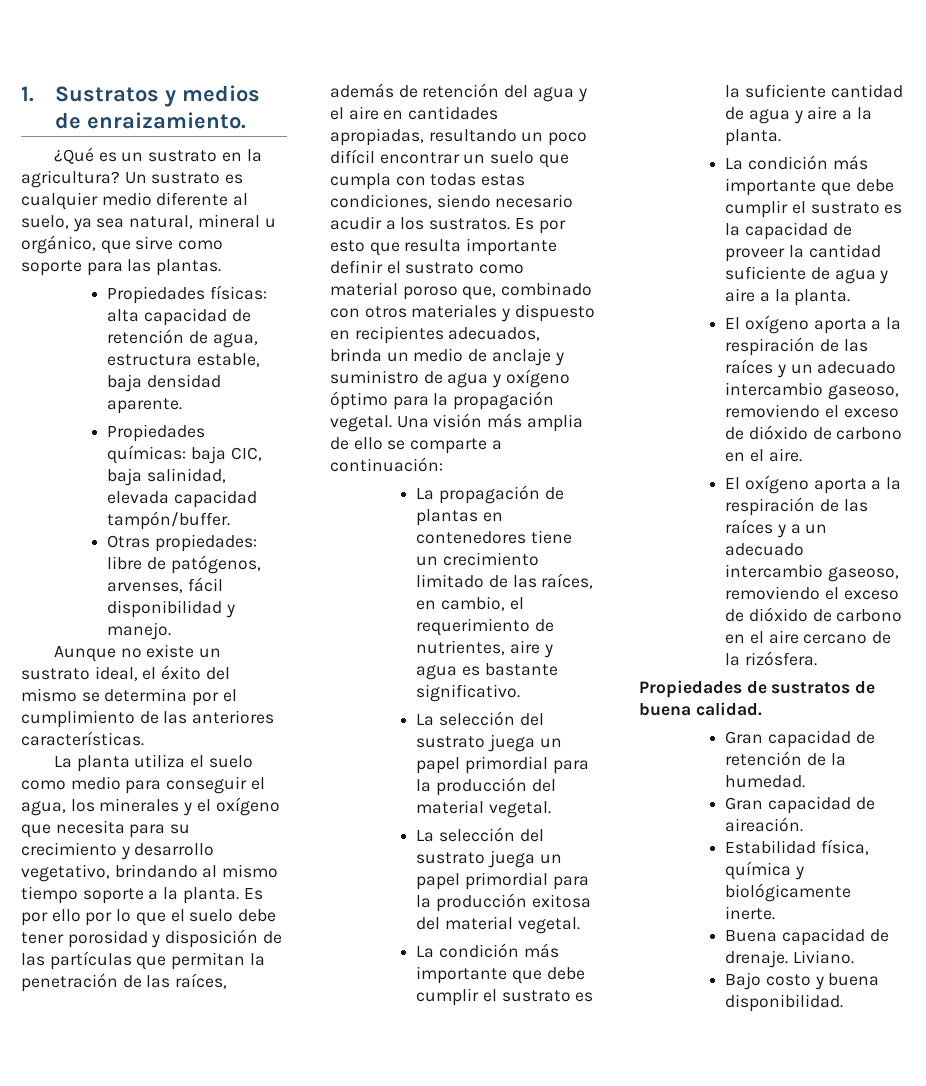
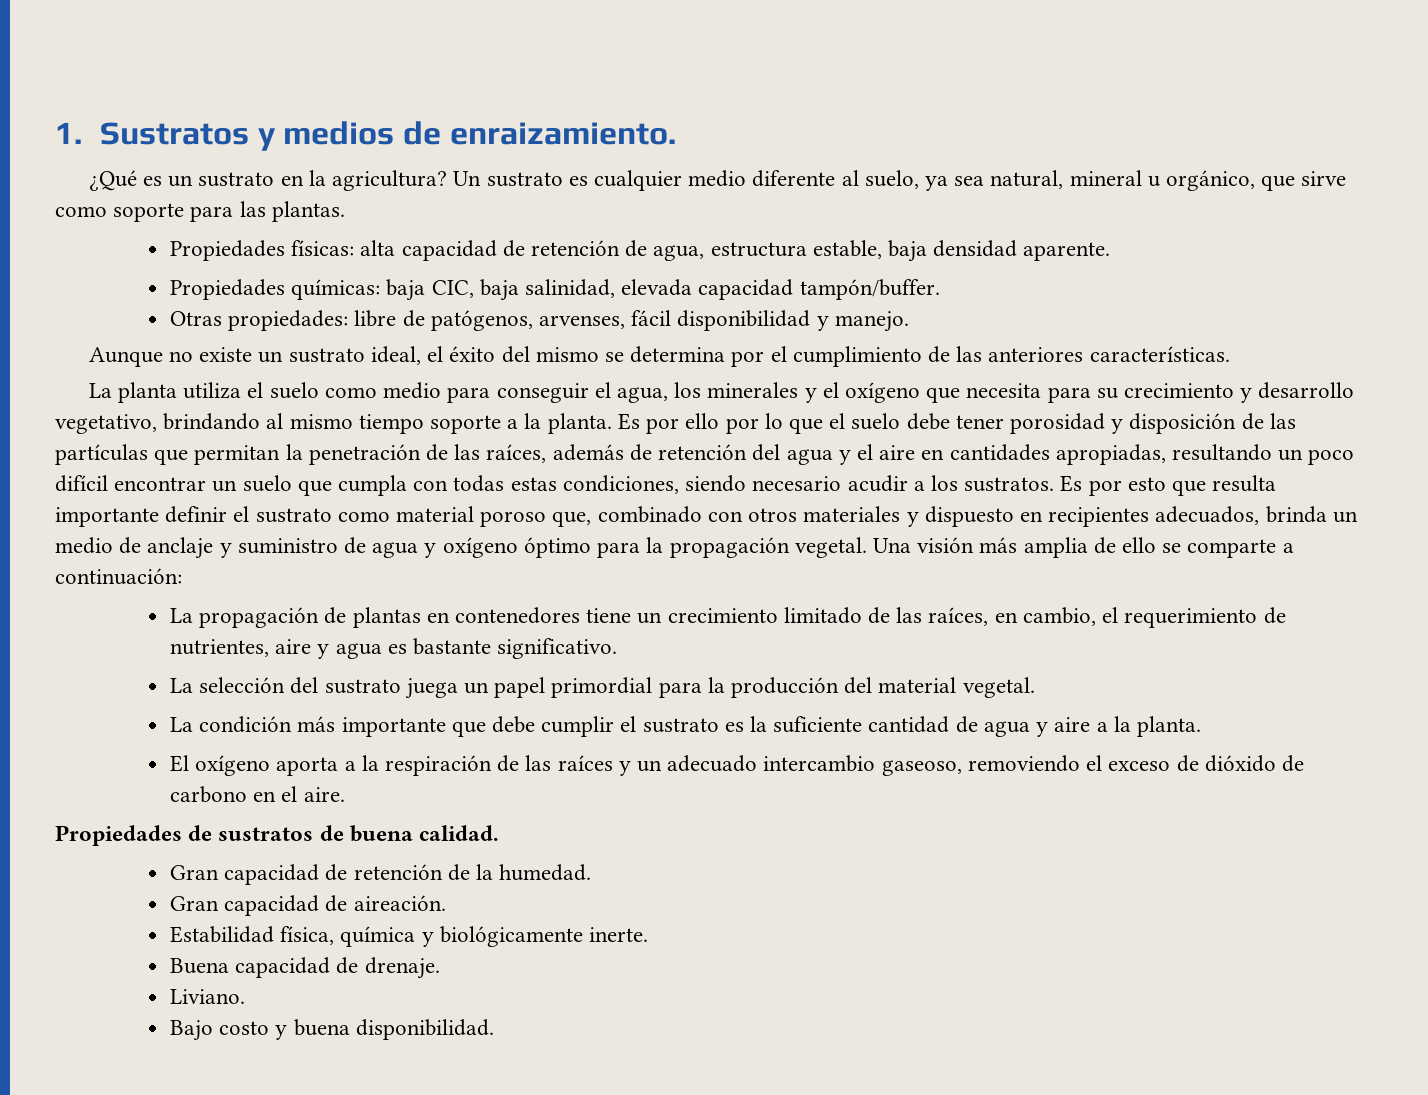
[416,827,544,842] [416,850,562,868] [416,872,589,890] [416,893,591,912] [416,916,580,934] // La selección del sustrato juega un papel primordial para la producción exitosa del material vegetal. -> (1035, 687) none
[725,155,868,170] [725,178,894,196] [725,200,903,218] [725,222,852,240] [725,244,881,262] [725,266,889,284] [725,288,851,306] // La condición más importante que debe cumplir el sustrato es la capacidad de proveer la cantidad suficiente de agua y aire a la planta. -> (1201, 726) none
[725,475,902,494] [725,497,868,516] [725,519,828,538] [725,543,805,556] [725,564,900,582] [725,586,899,600] [725,607,903,622] [725,630,892,644] [725,651,818,666] // El oxígeno aporta a la respiración de las raíces y a un adecuado intercambio gaseoso, removiendo el exceso de dióxido de carbono en el aire cercano de la rizósfera. -> (345, 794) none
(789, 959) none -> (440, 968) //

